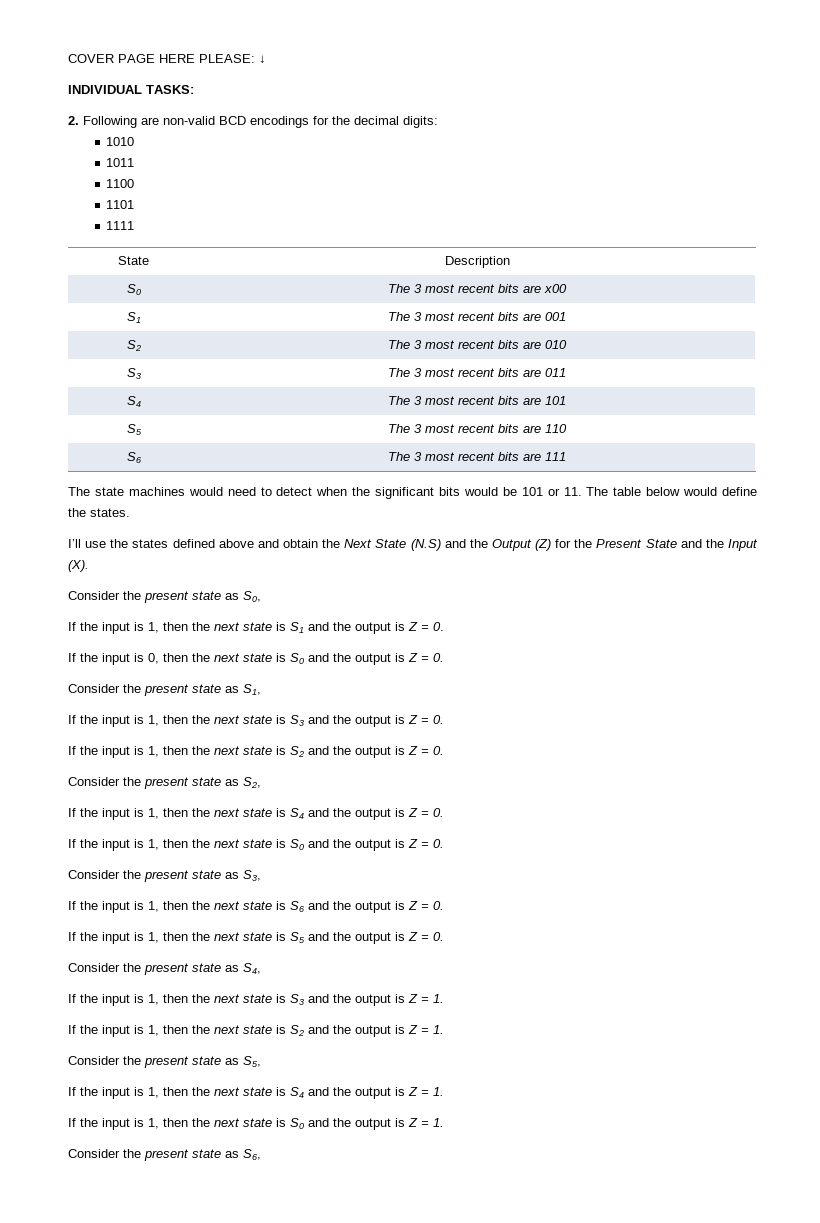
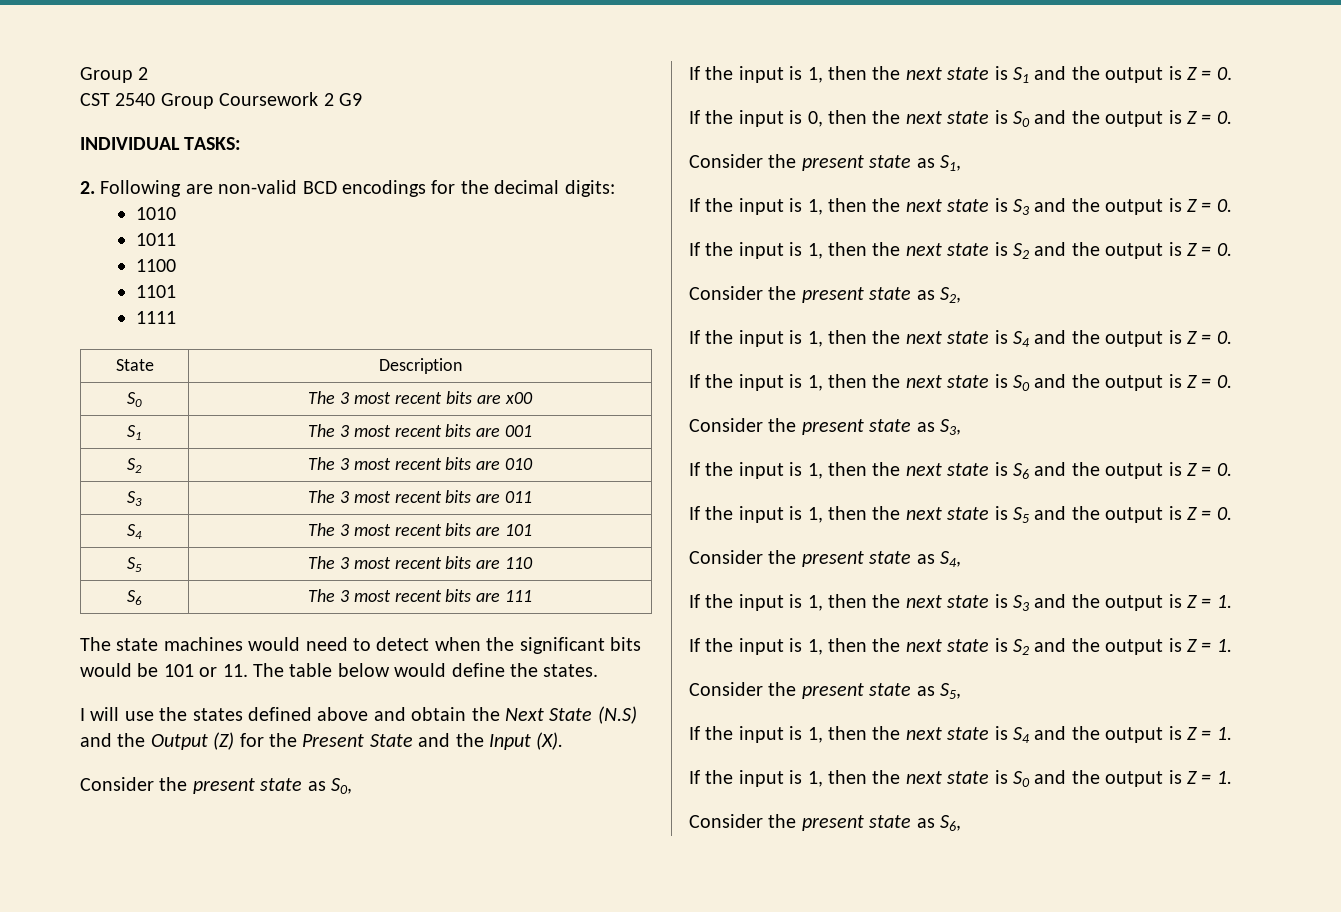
[68,54,266,63] COVER PAGE HERE PLEASE: ↓ -> [80,67,149,83] [80,92,362,109] Group 2 // CST 2540 Group Coursework 2 G9
[68,539,81,548] I’ll -> [80,707,120,721] I will

